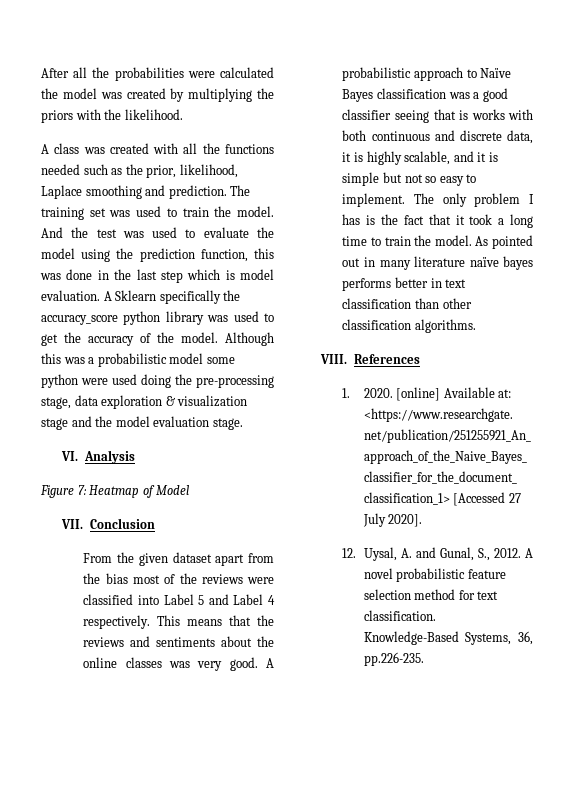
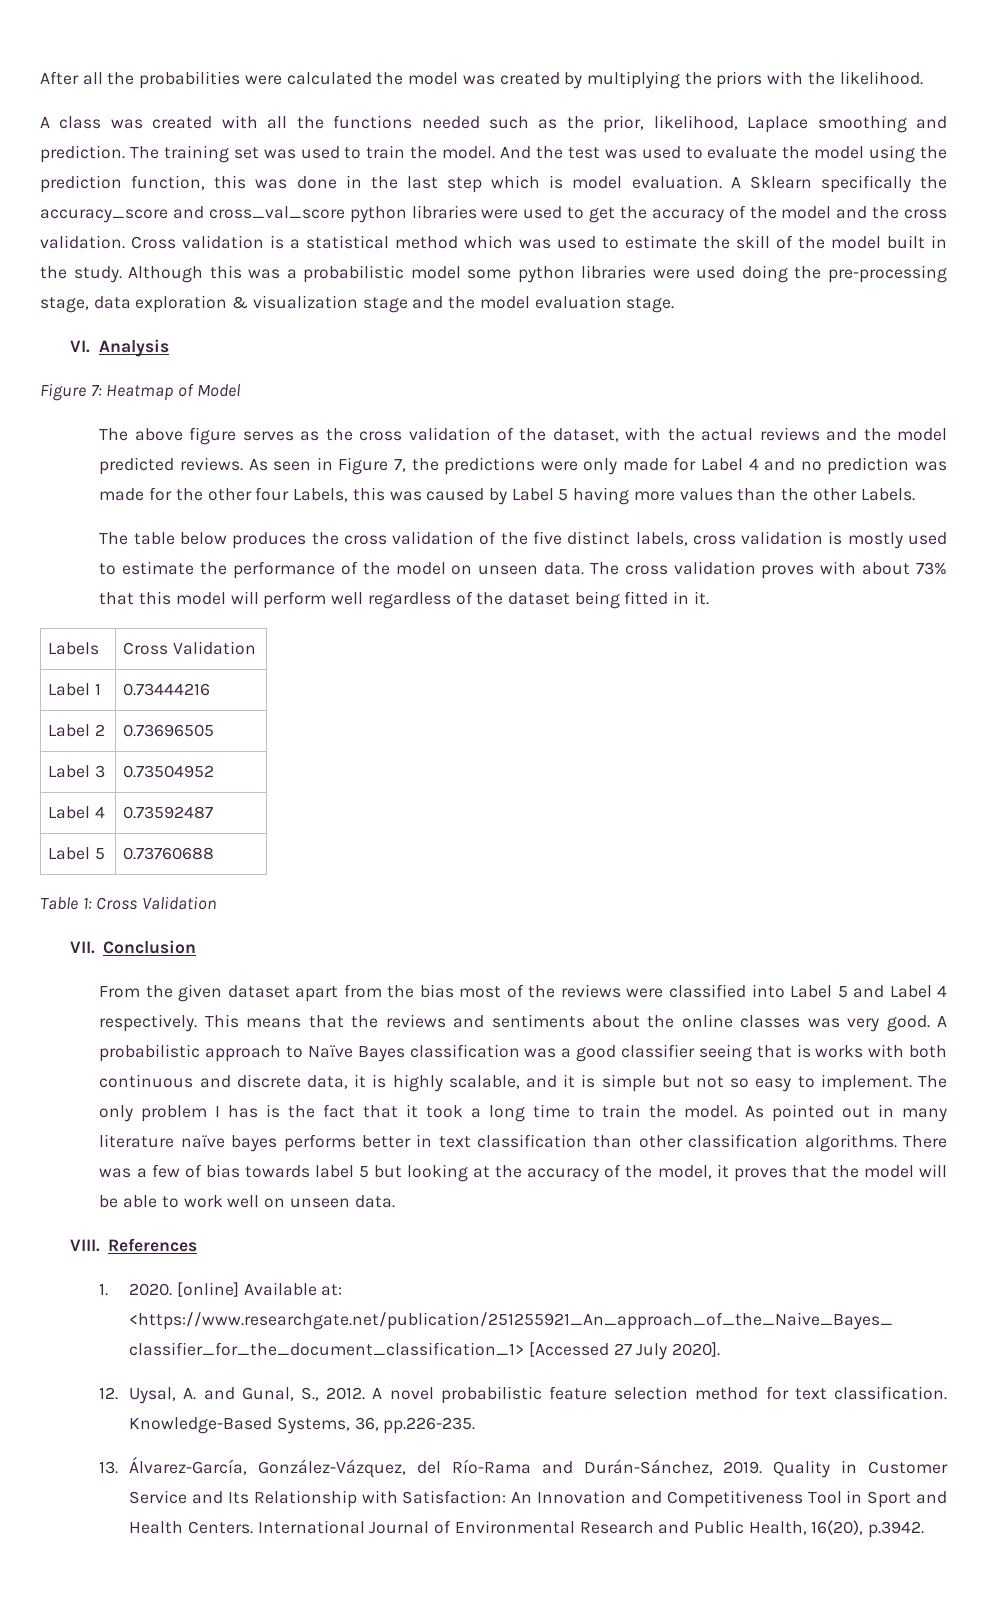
[123,311,229,325] python library was -> [172,205,519,223] and cross_val_score python libraries were
[181,332,218,343] model. -> [781,206,947,219] [40,235,947,249] [40,266,122,283] model and the cross validation. Cross validation is a statistical method which was used to estimate the skill of the model built in the study.
(78, 381) none -> [581,265,647,279] libraries
(190, 490) none -> [99,427,947,445] [99,457,947,475] [99,487,915,505] [99,531,948,549] [99,561,948,579] [99,591,709,609] [48,642,100,655] [123,641,256,655] [48,683,101,696] [123,683,211,696] [48,724,105,737] [123,724,215,737] [48,765,105,778] [123,765,215,778] [48,806,105,819] [123,806,214,819] [48,847,105,860] [123,847,215,860] [40,896,218,910] // The above figure serves as the cross validation of the dataset, with the actual reviews and the model predicted reviews. As seen in Figure 7, the predictions were only made for Label 4 and no prediction was made for the other four Labels, this was caused by Label 5 having more values than the other Labels. // The table below produces the cross validation of the five distinct labels, cross validation is mostly used to estimate the performance of the model on unseen data. The cross validation proves with about 73% that this model will perform well regardless of the dataset being fitted in it. // Labels | Cross Validation // Label 1 | 0.73444216 // Label 2 | 0.73696505 // Label 3 | 0.73504952 // Label 4 | 0.73592487 // Label 5 | 0.73760688 // Table 1: Cross Validation
(477, 326) none -> [902,1135,947,1148] [99,1164,947,1182] [99,1195,395,1208] There was a few of bias towards label 5 but looking at the accuracy of the model, it proves that the model will be able to work well on unseen data.
(424, 659) none -> [99,1456,949,1478] [129,1490,948,1508] [129,1520,925,1538] // 13. Álvarez-García, González-Vázquez, del Río-Rama and Durán-Sánchez, 2019. Quality in Customer Service and Its Relationship with Satisfaction: An Innovation and Competitiveness Tool in Sport and Health Centers. International Journal of Environmental Research and Public Health, 16(20), p.3942.

